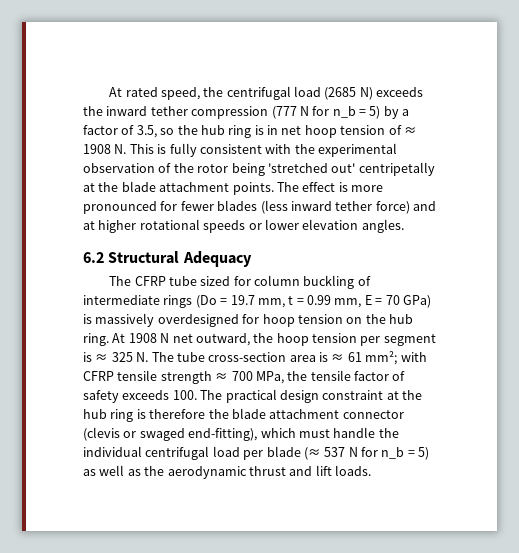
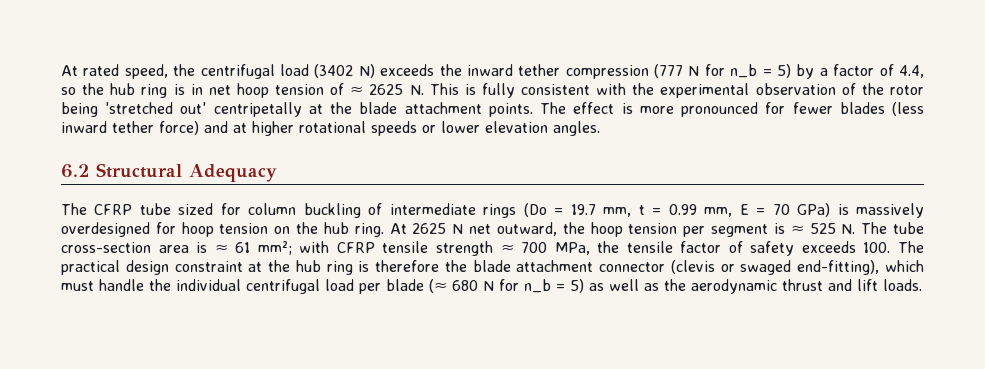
[324,87,357,100] (2685 -> [314,64,354,78] (3402
[136,125,157,138] 3.5, -> [899,65,925,78] 4.4,
[83,144,111,154] 1908 -> [369,84,404,95] 2625
[128,333,157,343] 1908 -> [412,223,447,234] 2625
[111,352,133,362] 325 -> [809,223,836,234] 525
[324,447,346,457] 537 -> [452,280,478,291] 680

